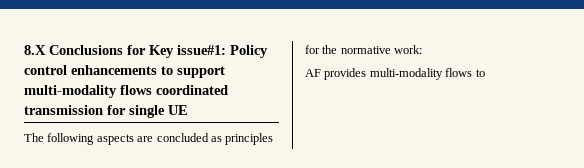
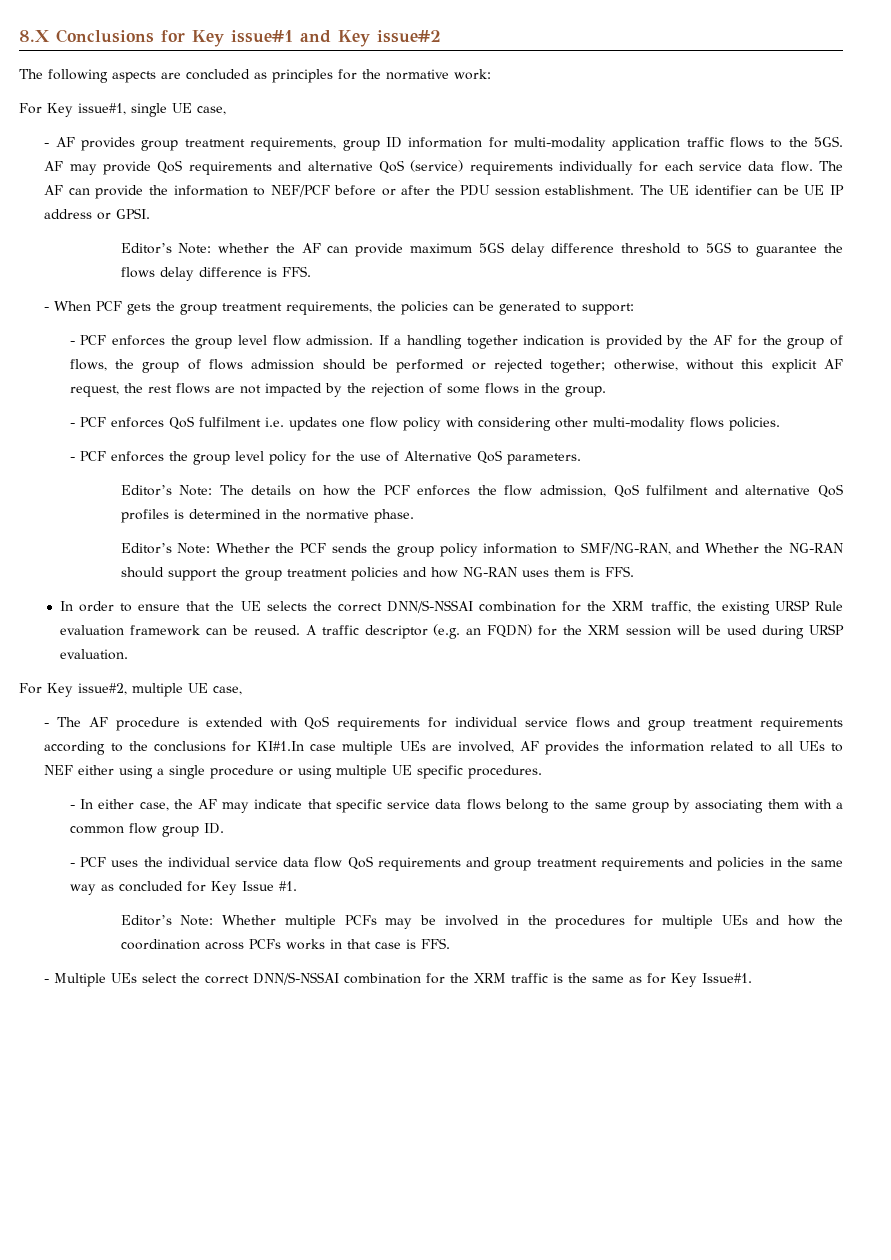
[177,45,268,58] [24,65,225,78] [24,85,228,98] [24,105,188,118] issue#1: Policy control enhancements to support multi-modality flows coordinated transmission for single UE -> [231,30,441,47] issue#1 and Key issue#2
[305,68,485,80] AF provides multi-modality flows to -> [19,103,226,117] [44,136,843,151] [44,160,843,175] [44,185,844,199] [44,208,151,220] [120,242,844,257] [120,266,311,281] [44,301,635,315] [69,335,843,349] [69,359,843,373] [69,383,606,397] [69,416,780,431] [69,450,581,465] [120,484,843,498] [120,509,414,523] [120,542,844,557] [120,566,634,581] [59,600,843,615] [59,624,845,639] [59,649,128,660] [19,683,242,697] [44,716,843,731] [44,741,844,755] [44,765,543,779] [69,799,843,813] [69,823,224,837] [69,856,843,871] [69,881,297,895] [120,915,844,929] [120,938,450,950] [44,972,753,987] For Key issue#1, single UE case, // - AF provides group treatment requirements, group ID information for multi-modality application traffic flows to the 5GS. AF may provide QoS requirements and alternative QoS (service) requirements individually for each service data flow. The AF can provide the information to NEF/PCF before or after the PDU session establishment. The UE identifier can be UE IP address or GPSI. // Editor’s Note: whether the AF can provide maximum 5GS delay difference threshold to 5GS to guarantee the flows delay difference is FFS. // - When PCF gets the group treatment requirements, the policies can be generated to support: // - PCF enforces the group level flow admission. If a handling together indication is provided by the AF for the group of flows, the group of flows admission should be performed or rejected together; otherwise, without this explicit AF request, the rest flows are not impacted by the rejection of some flows in the group. // - PCF enforces QoS fulfilment i.e. updates one flow policy with considering other multi-modality flows policies. // - PCF enforces the group level policy for the use of Alternative QoS parameters. // Editor’s Note: The details on how the PCF enforces the flow admission, QoS fulfilment and alternative QoS profiles is determined in the normative phase. // Editor’s Note: Whether the PCF sends the group policy information to SMF/NG-RAN, and Whether the NG-RAN should support the group treatment policies and how NG-RAN uses them is FFS. // In order to ensure that the UE selects the correct DNN/S-NSSAI combination for the XRM traffic, the existing URSP Rule evaluation framework can be reused. A traffic descriptor (e.g. an FQDN) for the XRM session will be used during URSP evaluation. // For Key issue#2, multiple UE case, // - The AF procedure is extended with QoS requirements for individual service flows and group treatment requirements according to the conclusions for KI#1.In case multiple UEs are involved, AF provides the information related to all UEs to NEF either using a single procedure or using multiple UE specific procedures. // - In either case, the AF may indicate that specific service data flows belong to the same group by associating them with a common flow group ID. // - PCF uses the individual service data flow QoS requirements and group treatment requirements and policies in the same way as concluded for Key Issue #1. // Editor’s Note: Whether multiple PCFs may be involved in the procedures for multiple UEs and how the coordination across PCFs works in that case is FFS. // - Multiple UEs select the correct DNN/S-NSSAI combination for the XRM traffic is the same as for Key Issue#1.

